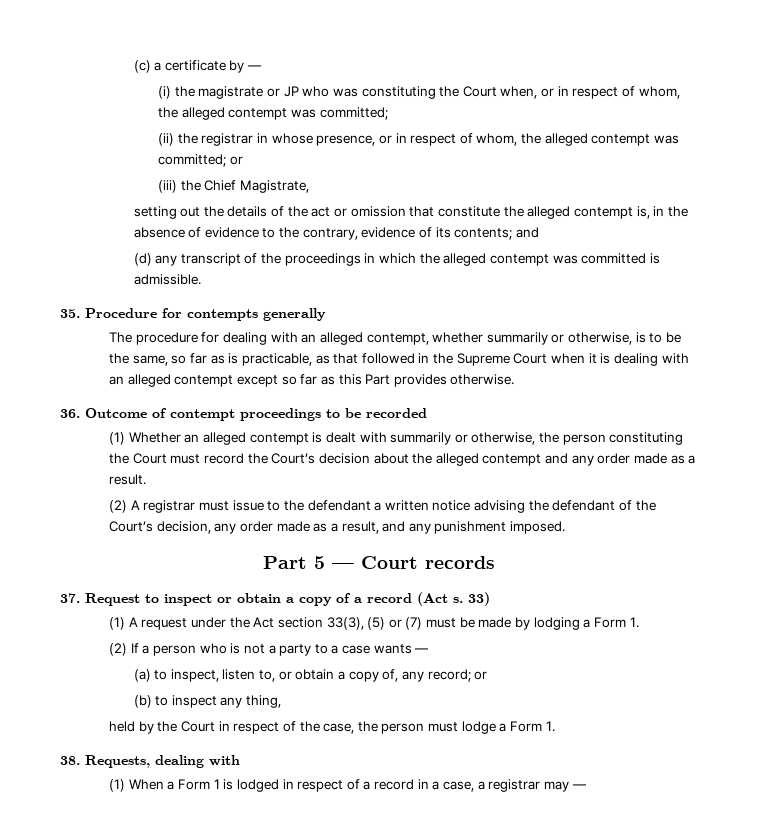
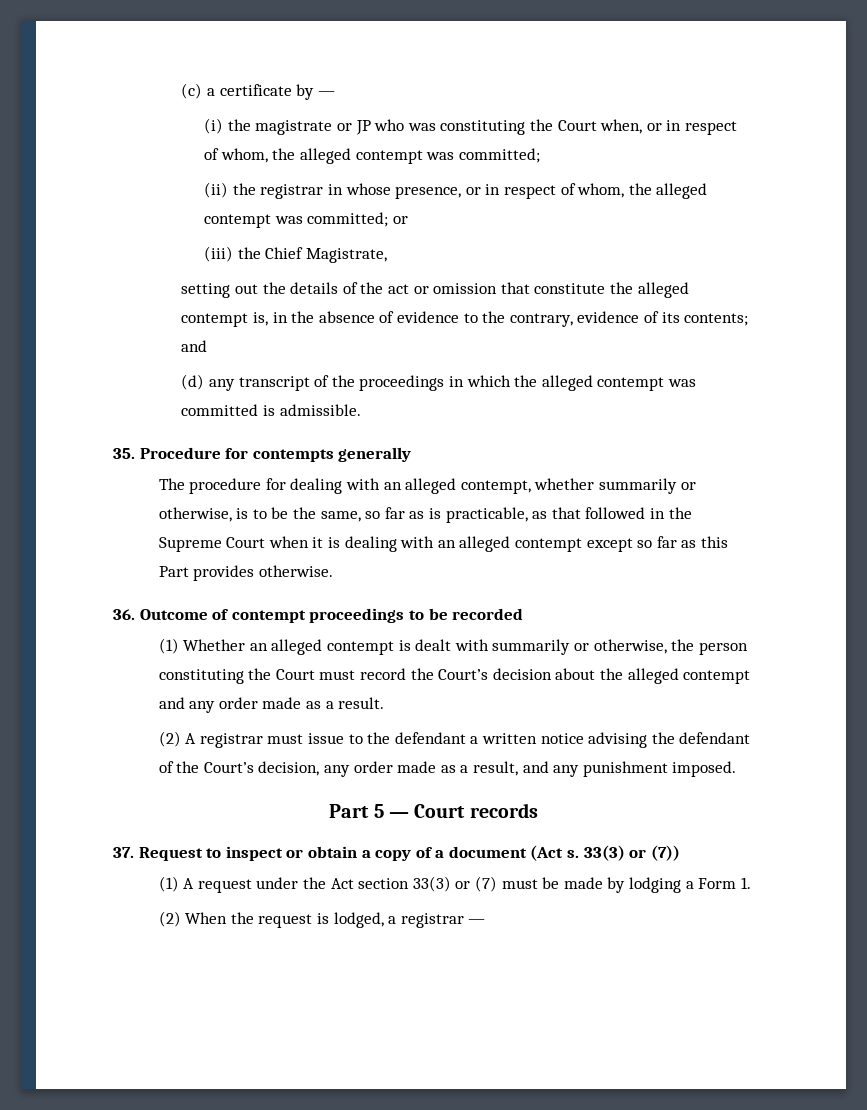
[367,593,412,603] record -> [448,846,527,858] document
[468,592,490,606] 33) -> [583,845,680,861] 33(3) or (7))
[326,617,386,630] 33(3), (5) -> [412,876,451,892] 33(3)
[130,643,430,656] [133,669,488,682] [133,695,282,708] [109,721,555,734] [60,755,240,768] [109,779,475,792] If a person who is not a party to a case wants — // (a) to inspect, listen to, or obtain a copy of, any record; or // (b) to inspect any thing, // held by the Court in respect of the case, the person must lodge a Form 1. // 38. Requests, dealing with // (1) When a Form 1 is lodged in respect of a record in a case, -> [185,912,384,928] When the request is lodged,
[543,781,569,792] may -> (464, 920) none

